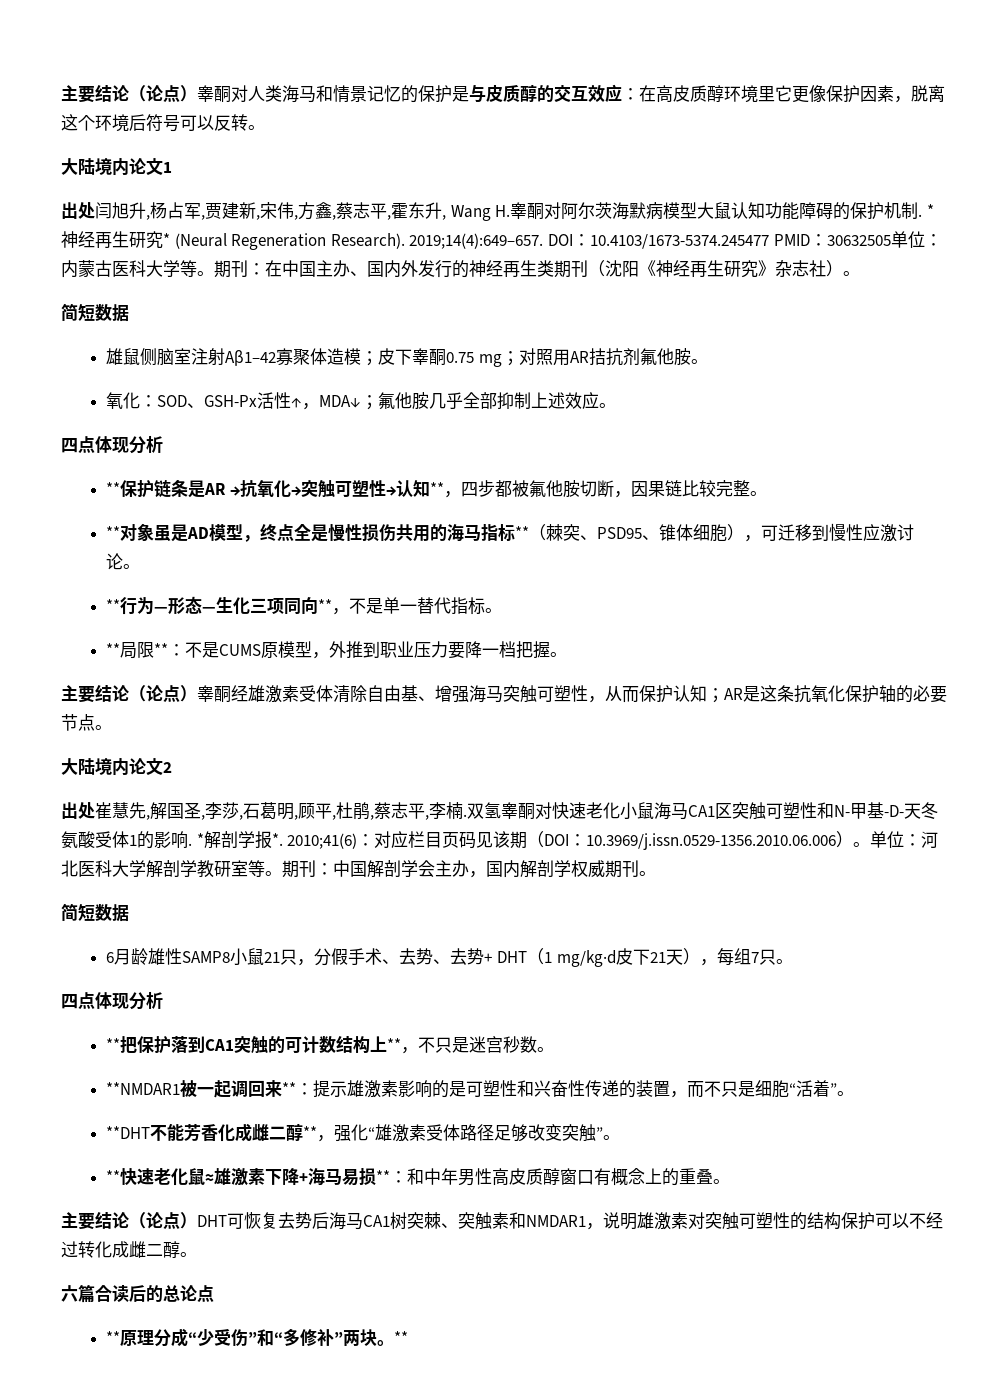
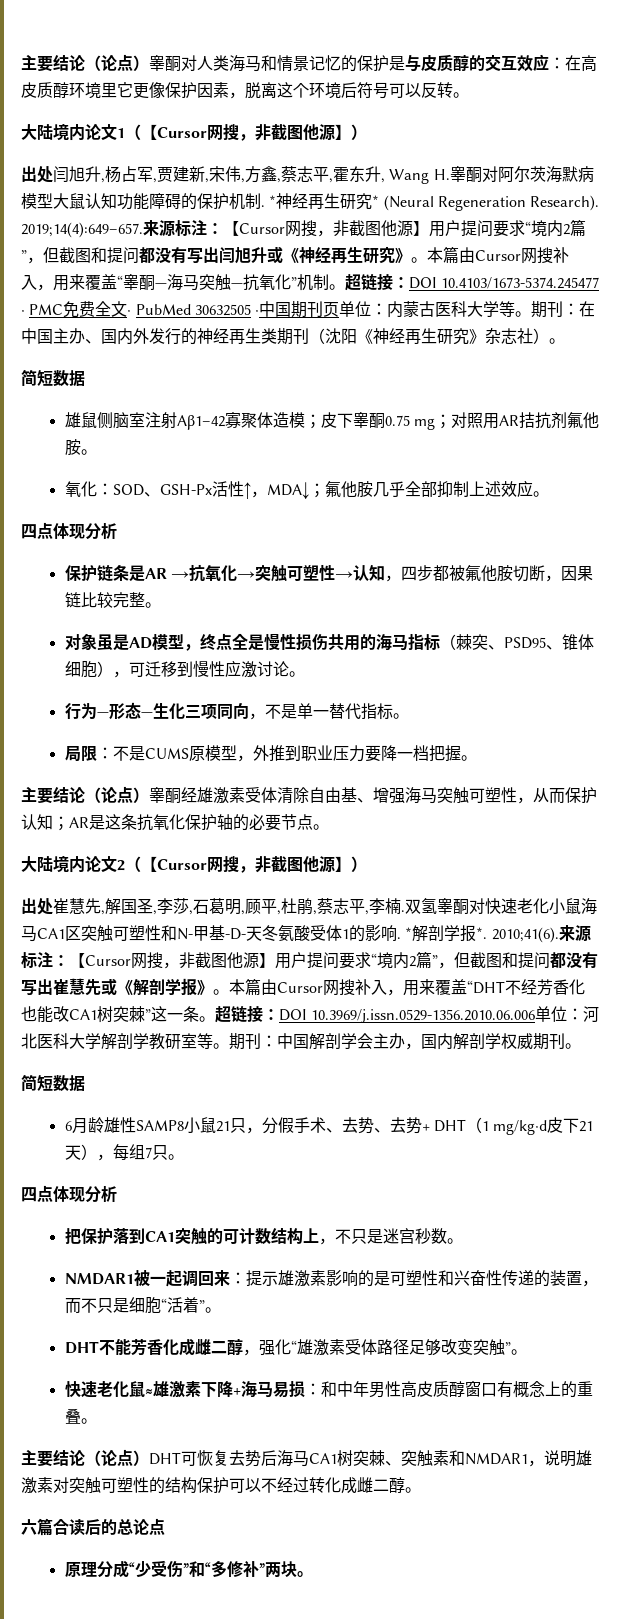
(172, 167) none -> [125,124,367,141] （【Cursor网搜，非截图他源】）
[547,234,891,249] DOI：10.4103/1673-5374.245477 PMID：30632505 -> [143,219,586,237] [21,246,569,264] [21,273,600,291] [21,301,340,318] 来源标注：【Cursor网搜，非截图他源】用户提问要求“境内2篇”，但截图和提问都没有写出闫旭升或《神经再生研究》。本篇由Cursor网搜补入，用来覆盖“睾酮—海马突触—抗氧化”机制。超链接：DOI 10.4103/1673-5374.245477 · PMC免费全文· PubMed 30632505 ·中国期刊页
[106,482,121,495] ** -> (117, 530) none
[429,482,444,495] ** -> (385, 572) none
[106,526,121,539] ** -> (161, 605) none
[515,526,530,539] ** -> (440, 642) none
[106,599,121,612] ** -> (305, 674) none
[318,599,333,612] ** -> (249, 711) none
[106,641,169,659] **局限** -> [64,745,97,762] 局限
(172, 767) none -> [125,856,367,873] （【Cursor网搜，非截图他源】）
[287,831,871,850] 2010;41(6)：对应栏目页码见该期（DOI：10.3969/j.issn.0529-1356.2010.06.006）。 -> [491,925,591,943] [21,951,598,969] [21,978,585,996] [21,1005,536,1023] 2010;41(6).来源标注：【Cursor网搜，非截图他源】用户提问要求“境内2篇”，但截图和提问都没有写出崔慧先或《解剖学报》。本篇由Cursor网搜补入，用来覆盖“DHT不经芳香化也能改CA1树突棘”这一条。超链接：DOI 10.3969/j.issn.0529-1356.2010.06.006
[106,1038,121,1051] ** -> (117, 1193) none
[387,1038,402,1051] ** -> (319, 1235) none
[106,1082,181,1095] **NMDAR1 -> [64,1273,134,1285] NMDAR1
[282,1082,297,1095] ** -> (230, 1278) none
[106,1126,151,1139] **DHT -> [64,1341,99,1354] DHT
[303,1126,318,1139] ** -> (243, 1347) none
[106,1170,121,1183] ** -> (527, 1352) none
[376,1170,391,1183] ** -> (305, 1389) none
[106,1331,121,1344] ** -> (165, 1526) none
[394,1331,409,1344] ** -> (313, 1574) none

